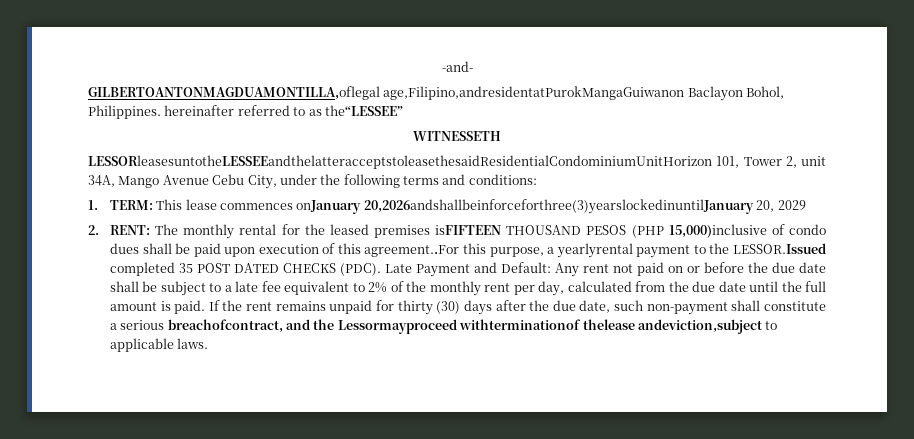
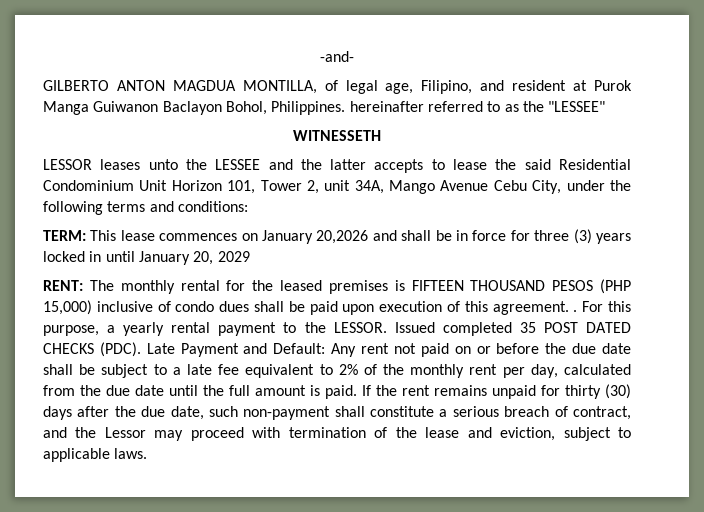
[88,86,685,100] GILBERTOANTONMAGDUAMONTILLA,oflegal age,Filipino,andresidentatPurokMangaGuiwanon -> [43,80,633,94] [43,101,159,115] GILBERTO ANTON MAGDUA MONTILLA, of legal age, Filipino, and resident at Purok Manga Guiwanon
[324,105,403,116] the“LESSEE” -> [522,101,606,112] the "LESSEE"
[88,155,712,169] LESSORleasesuntotheLESSEEandthelatteracceptstoleasethesaidResidentialCondominiumUnitHorizon -> [43,159,632,173] [43,180,222,191] LESSOR leases unto the LESSEE and the latter accepts to lease the said Residential Condominium Unit Horizon
[88,200,98,210] 1. -> (248, 206) none
[296,199,754,214] onJanuary 20,2026andshallbeinforceforthree(3)yearslockedinuntilJanuary -> [241,229,631,244] [43,251,190,265] on January 20,2026 and shall be in force for three (3) years locked in until January
[88,225,99,235] 2. -> (250, 256) none
[435,225,502,235] isFIFTEEN -> [394,280,464,291] is FIFTEEN
[668,224,767,238] 15,000)inclusive -> [43,300,153,315] 15,000) inclusive
[364,245,460,257] agreement..For -> [492,301,604,315] agreement. . For
[556,243,633,258] yearlyrental -> [123,322,211,336] yearly rental
[733,243,827,254] LESSOR.Issued -> [333,322,435,333] LESSOR. Issued
[167,319,762,334] breachofcontract, and the Lessormayproceed withterminationof thelease andeviction,subject -> [504,406,631,420] [43,427,611,441] breach of contract, and the Lessor may proceed with termination of the lease and eviction, subject

